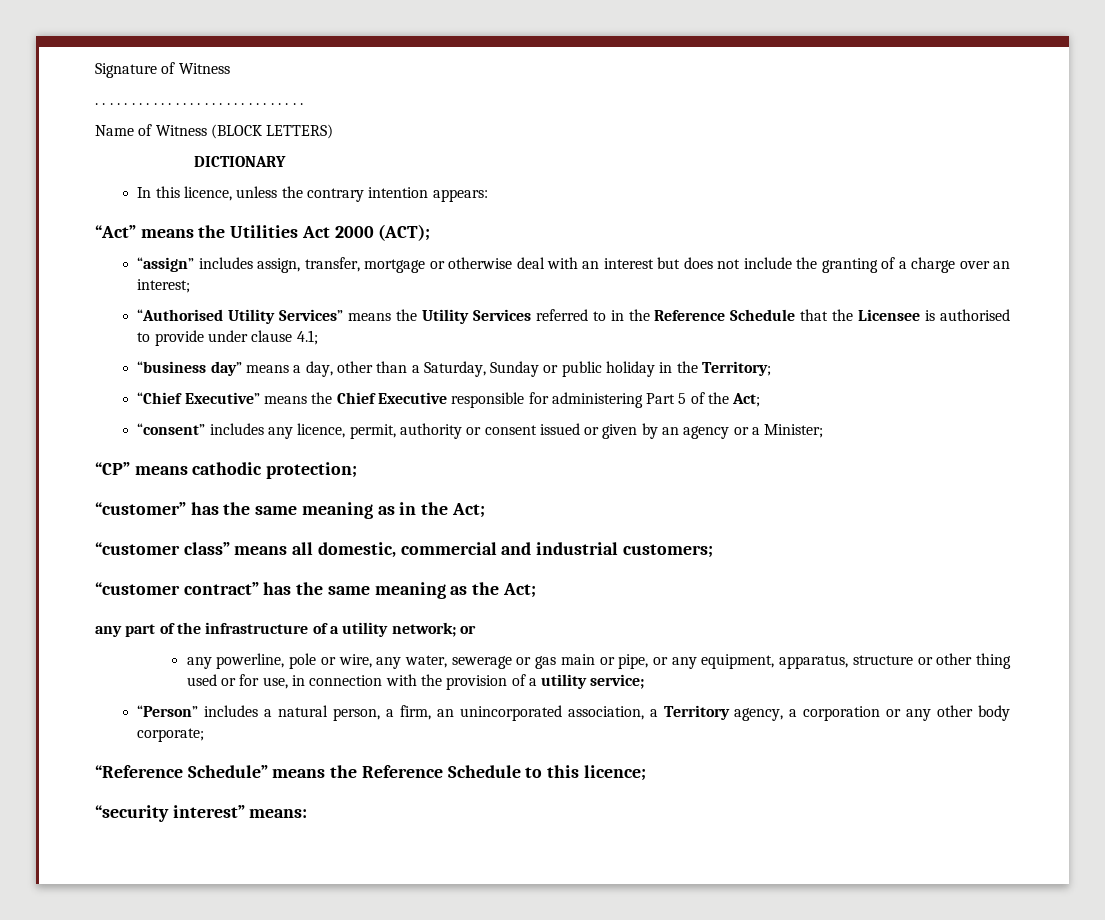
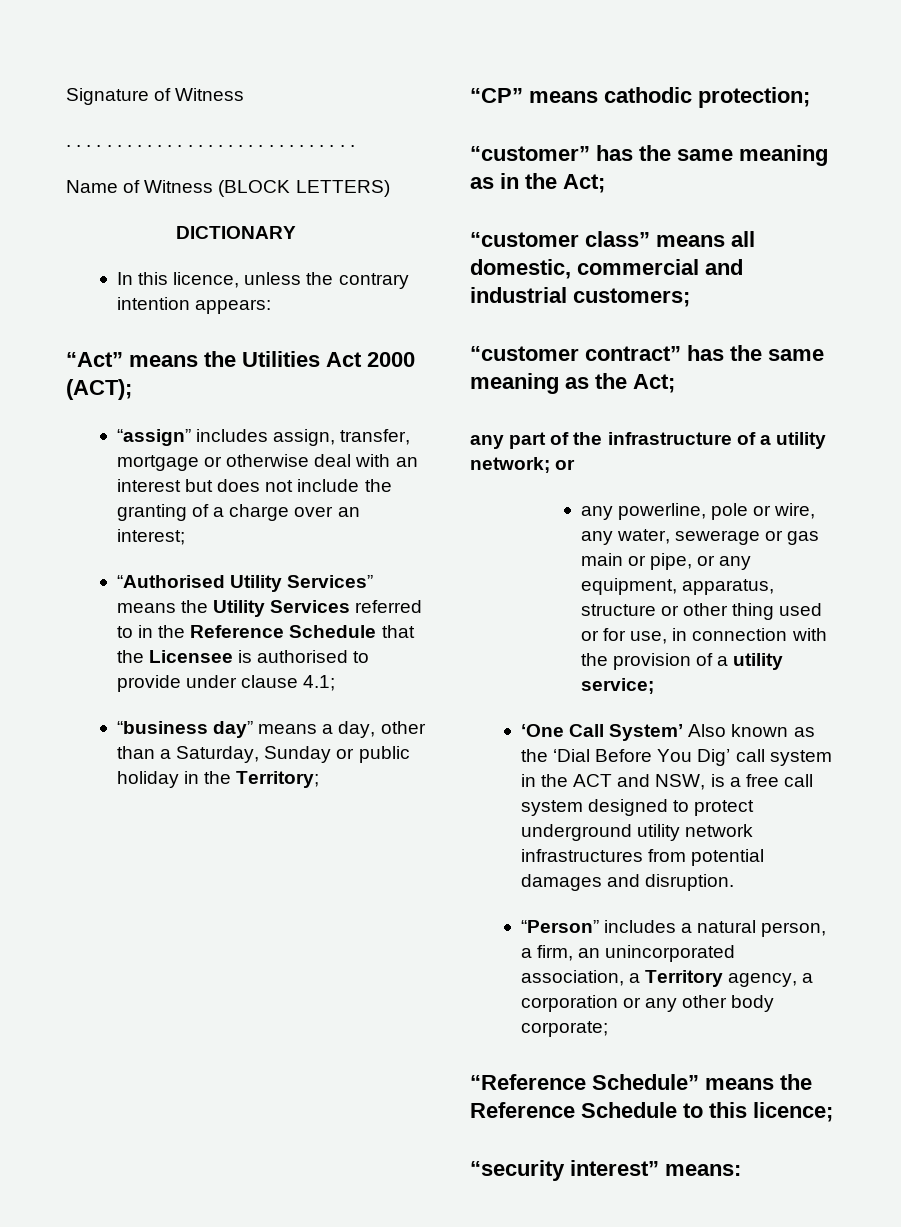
[137,392,761,408] [137,423,824,439] // “Chief Executive” means the Chief Executive responsible for administering Part 5 of the Act; // “consent” includes any licence, permit, authority or consent issued or given by an agency or a Minister; -> (320, 779) none
(645, 681) none -> [520,724,815,741] [520,749,832,766] [520,774,813,790] [520,799,755,816] [520,824,754,841] [520,849,765,866] [520,874,735,891] // ‘One Call System’ Also known as the ‘Dial Before You Dig’ call system in the ACT and NSW, is a free call system designed to protect underground utility network infrastructures from potential damages and disruption.

